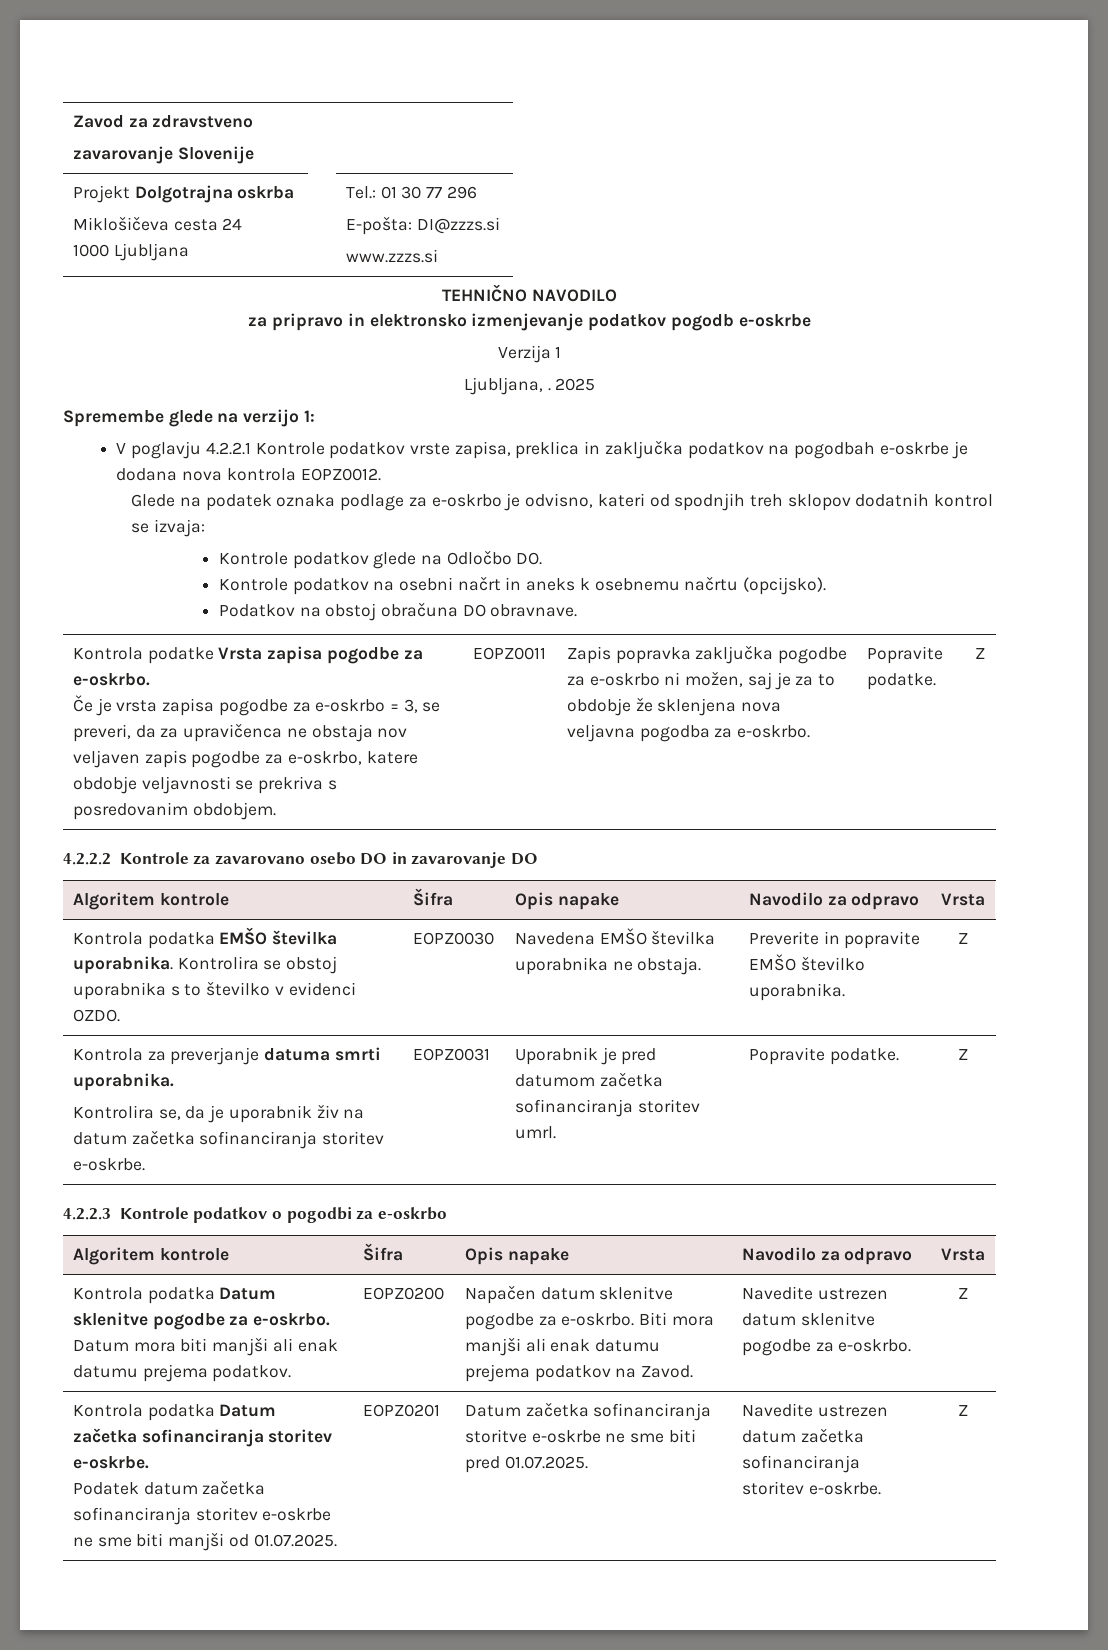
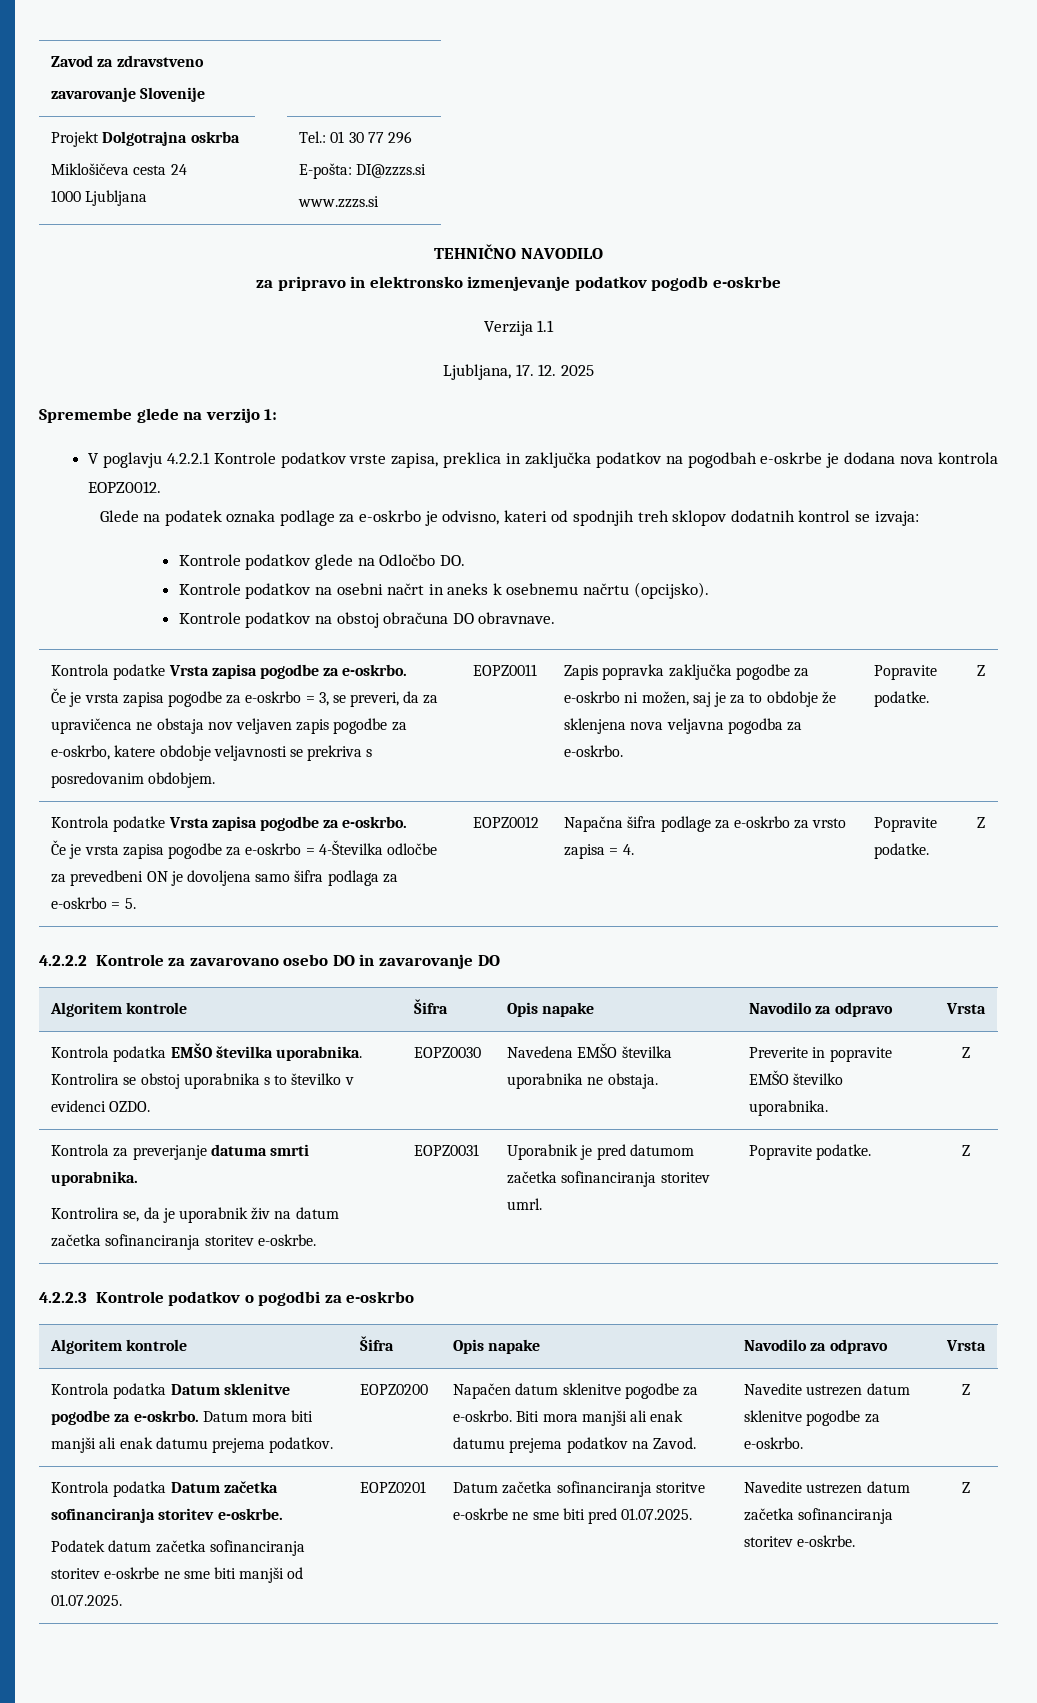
[555,346,562,358] 1 -> [537,320,555,332] 1.1
[547,388,551,391] . -> [515,364,557,376] 17. 12.
[218,604,295,617] Podatkov -> [178,612,312,628] Kontrole podatkov
(985, 653) none -> [51,816,408,832] [51,840,437,859] [51,870,398,886] [51,897,136,909] [473,816,540,828] [564,816,847,832] [564,844,634,859] [874,817,938,832] [874,843,930,859] [976,817,985,828] // Kontrola podatke Vrsta zapisa pogodbe za e-oskrbo. // Če je vrsta zapisa pogodbe za e-oskrbo = 4-Številka odločbe za prevedbeni ON je dovoljena samo šifra podlaga za e-oskrbo = 5. | EOPZ0012 | Napačna šifra podlage za e-oskrbo za vrsto zapisa = 4. | Popravite podatke. | Z

